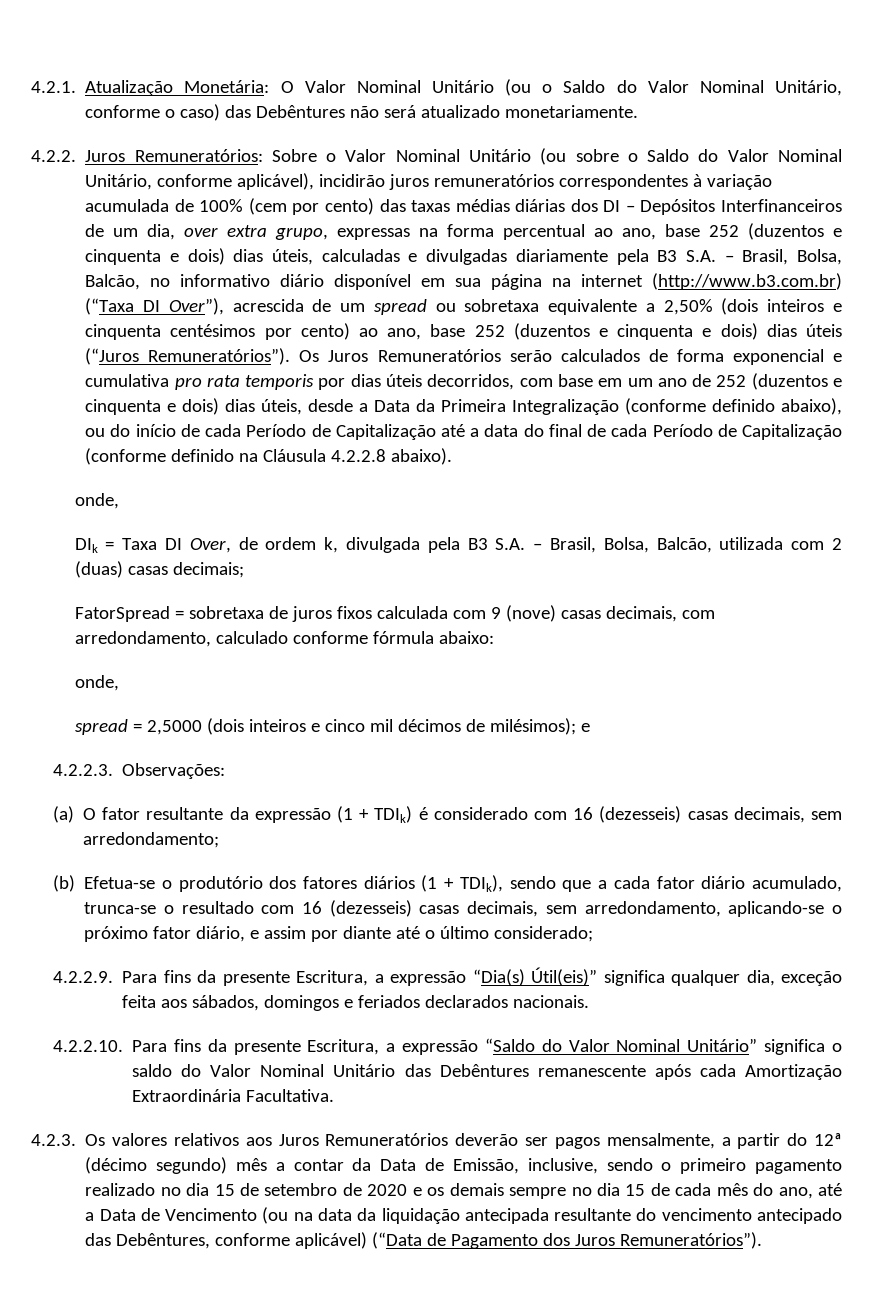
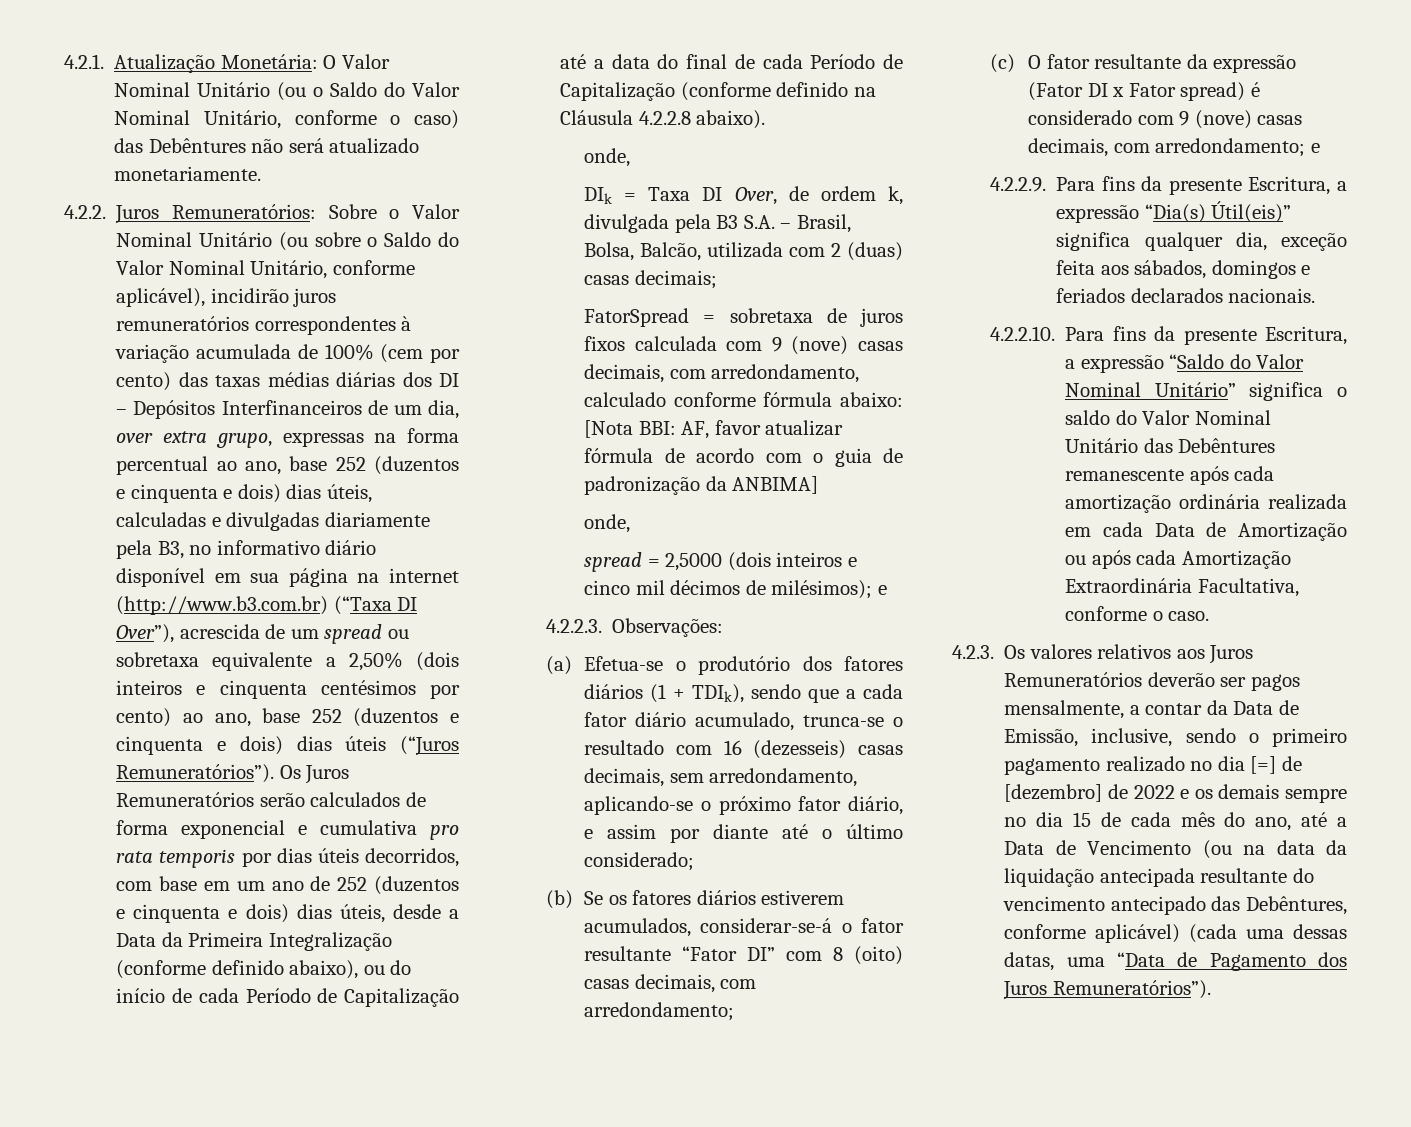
[657,249,842,265] [85,274,141,290] B3 S.A. – Brasil, Bolsa, Balcão, -> [157,541,184,559] B3,
(494, 637) none -> [584,420,844,439] [584,448,903,467] [584,476,819,495] [Nota BBI: AF, favor atualizar fórmula de acordo com o guia de padronização da ANBIMA]
[83,806,843,823] [83,832,220,848] [52,875,75,892] O fator resultante da expressão (1 + TDIk) é considerado com 16 (dezesseis) casas decimais, sem arredondamento; // (b) -> (573, 665) none
(594, 934) none -> [546,890,845,909] [584,918,904,937] [584,946,903,965] [584,974,757,993] [584,1002,735,1021] [990,54,1297,73] [1028,82,1260,101] [1028,110,1303,129] [1028,138,1320,157] // (b) Se os fatores diários estiverem acumulados, considerar-se-á o fator resultante “Fator DI” com 8 (oito) casas decimais, com arredondamento; // (c) O fator resultante da expressão (Fator DI x Fator spread) é considerado com 9 (nove) casas decimais, com arredondamento; e
[745,1064,842,1080] [132,1089,335,1102] Amortização Extraordinária Facultativa. -> [1065,494,1347,513] [1065,522,1347,541] [1065,550,1291,569] [1065,578,1299,597] [1065,606,1210,621] amortização ordinária realizada em cada Data de Amortização ou após cada Amortização Extraordinária Facultativa, conforme o caso.
[737,1133,843,1149] [85,1157,285,1174] partir do 12ª (décimo segundo) mês a -> (1140, 710) none
[214,1183,408,1196] 15 de setembro de 2020 -> [1250,756,1302,774] [1004,784,1175,802] [=] de [dezembro] de 2022
[372,1232,423,1249] (“Data -> [1189,924,1347,943] [1004,952,1165,971] (cada uma dessas datas, uma “Data

